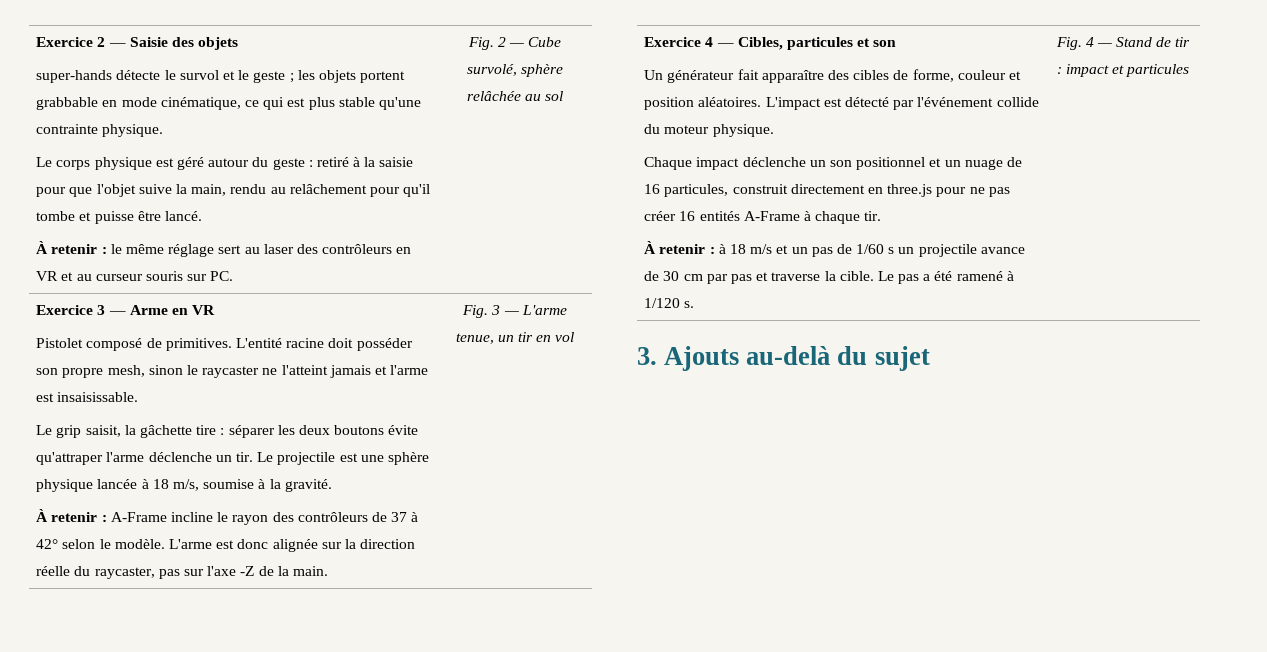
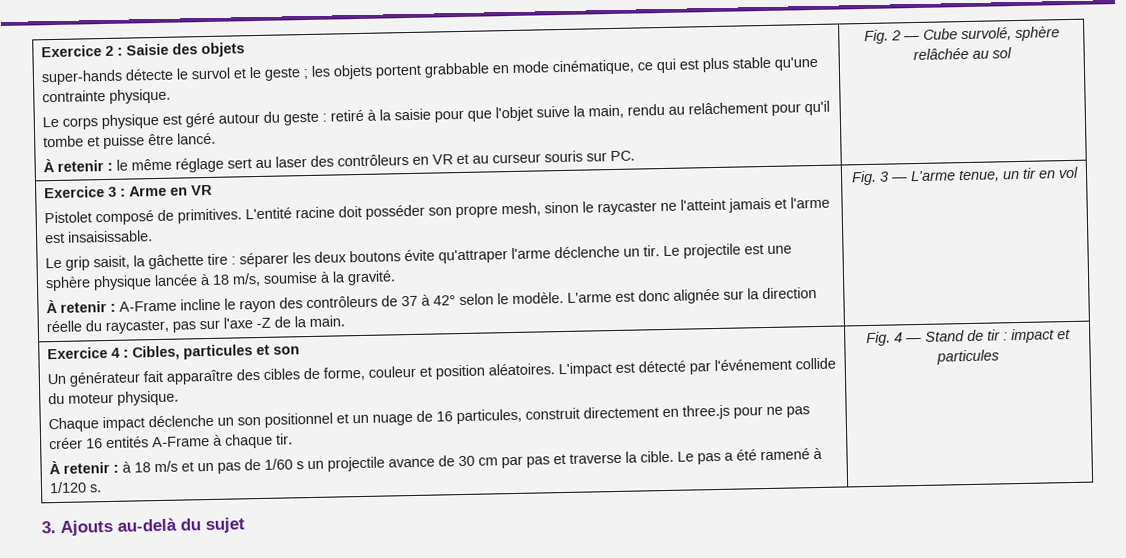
[108,43,126,47] — -> [116,47,123,56] :
[108,311,126,315] — -> [119,188,126,197] :
[716,43,734,47] — -> [122,349,129,358] :

